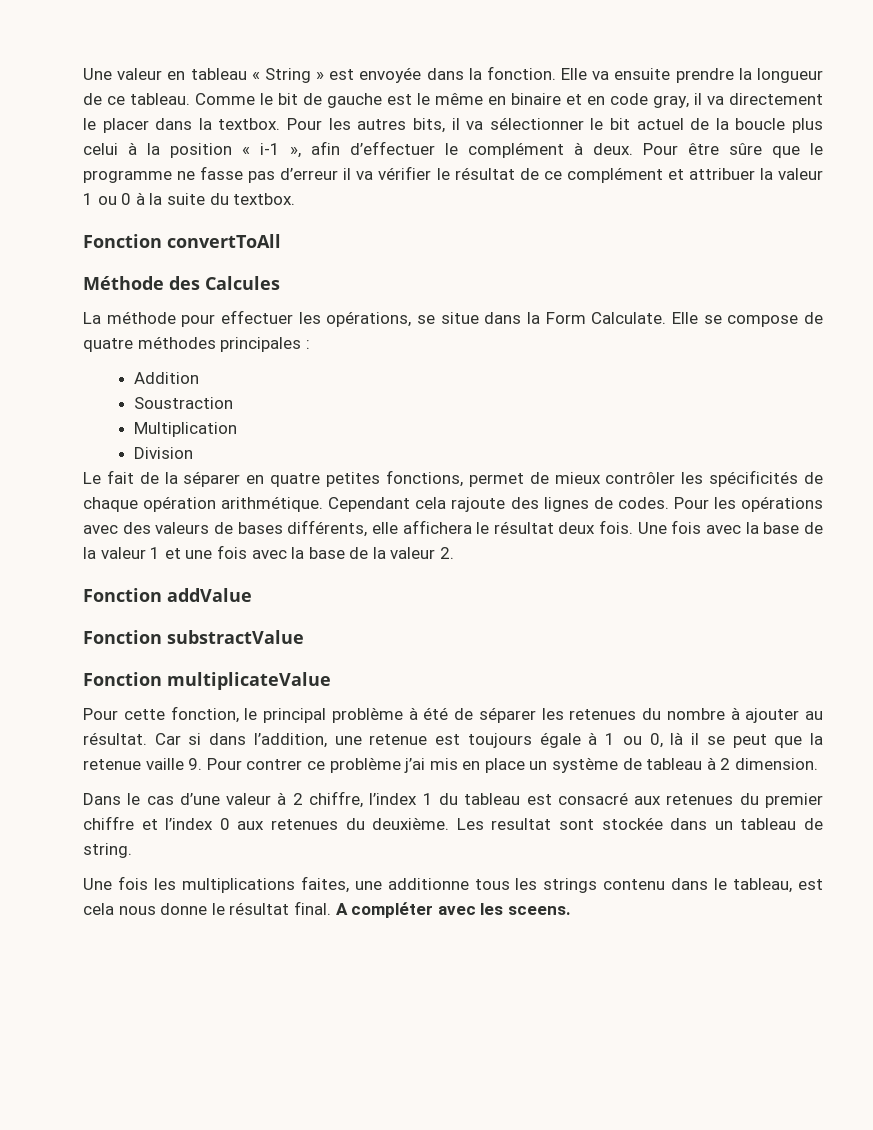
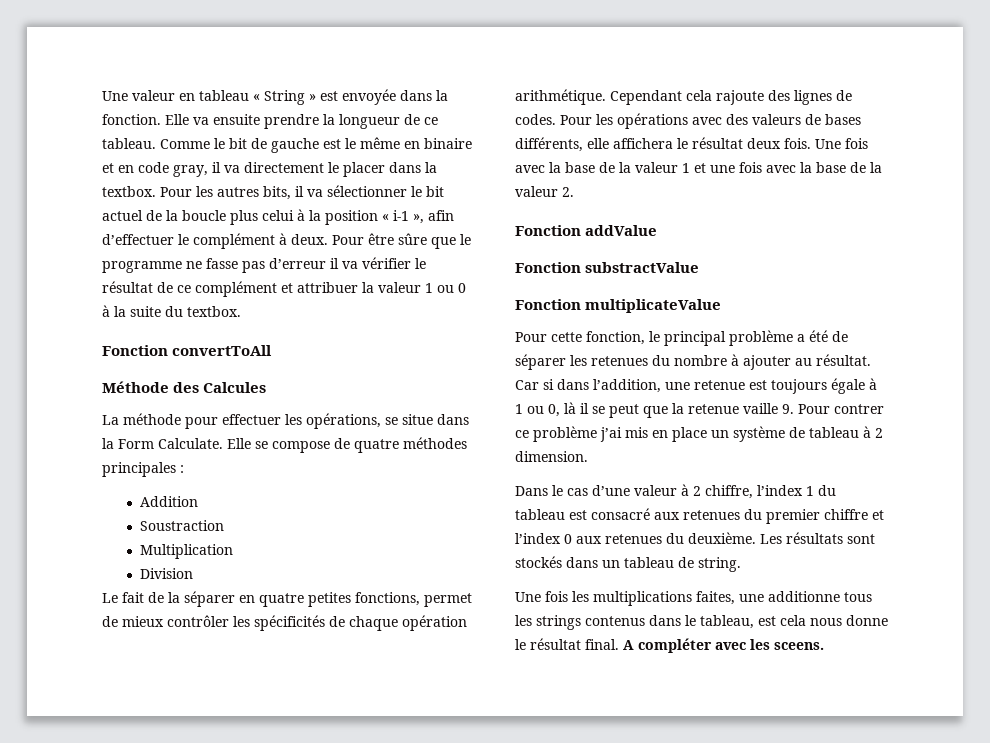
[408,707,418,720] à -> [797,334,805,342] a
[491,817,663,830] resultat sont stockée -> [786,532,875,544] [515,556,562,568] résultats sont stockés
[603,879,666,890] contenu -> [585,616,645,626] contenus

